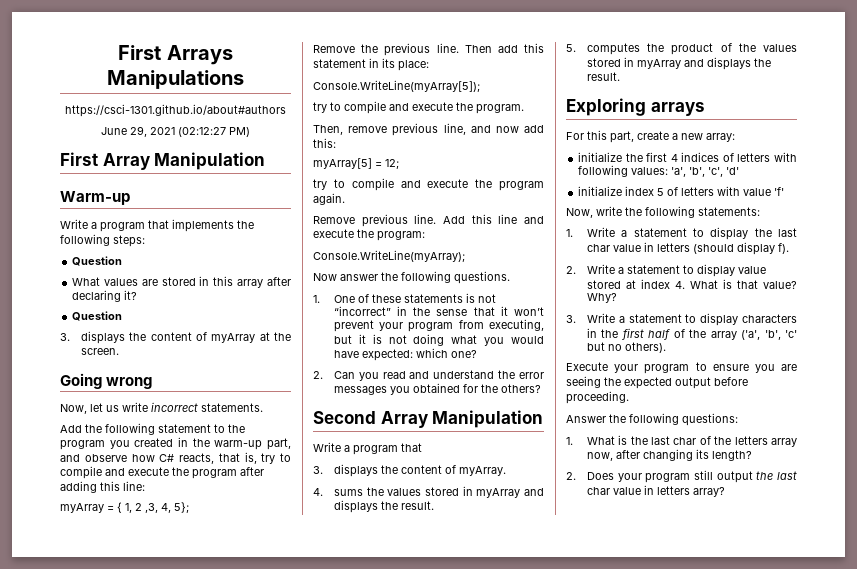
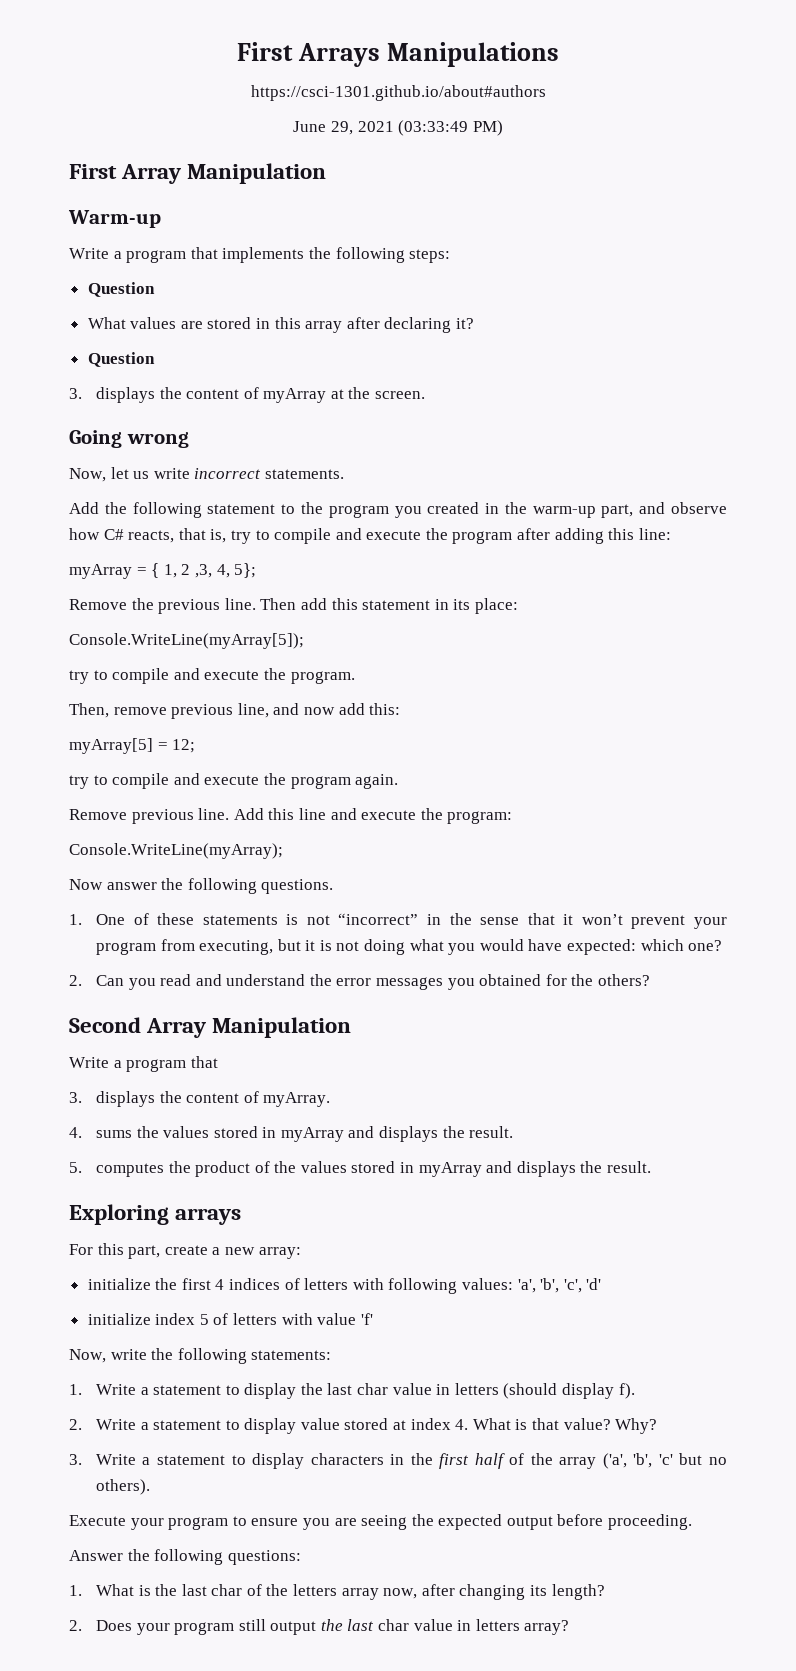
[178,127,226,137] (02:12:27 -> [398,120,469,136] (03:33:49

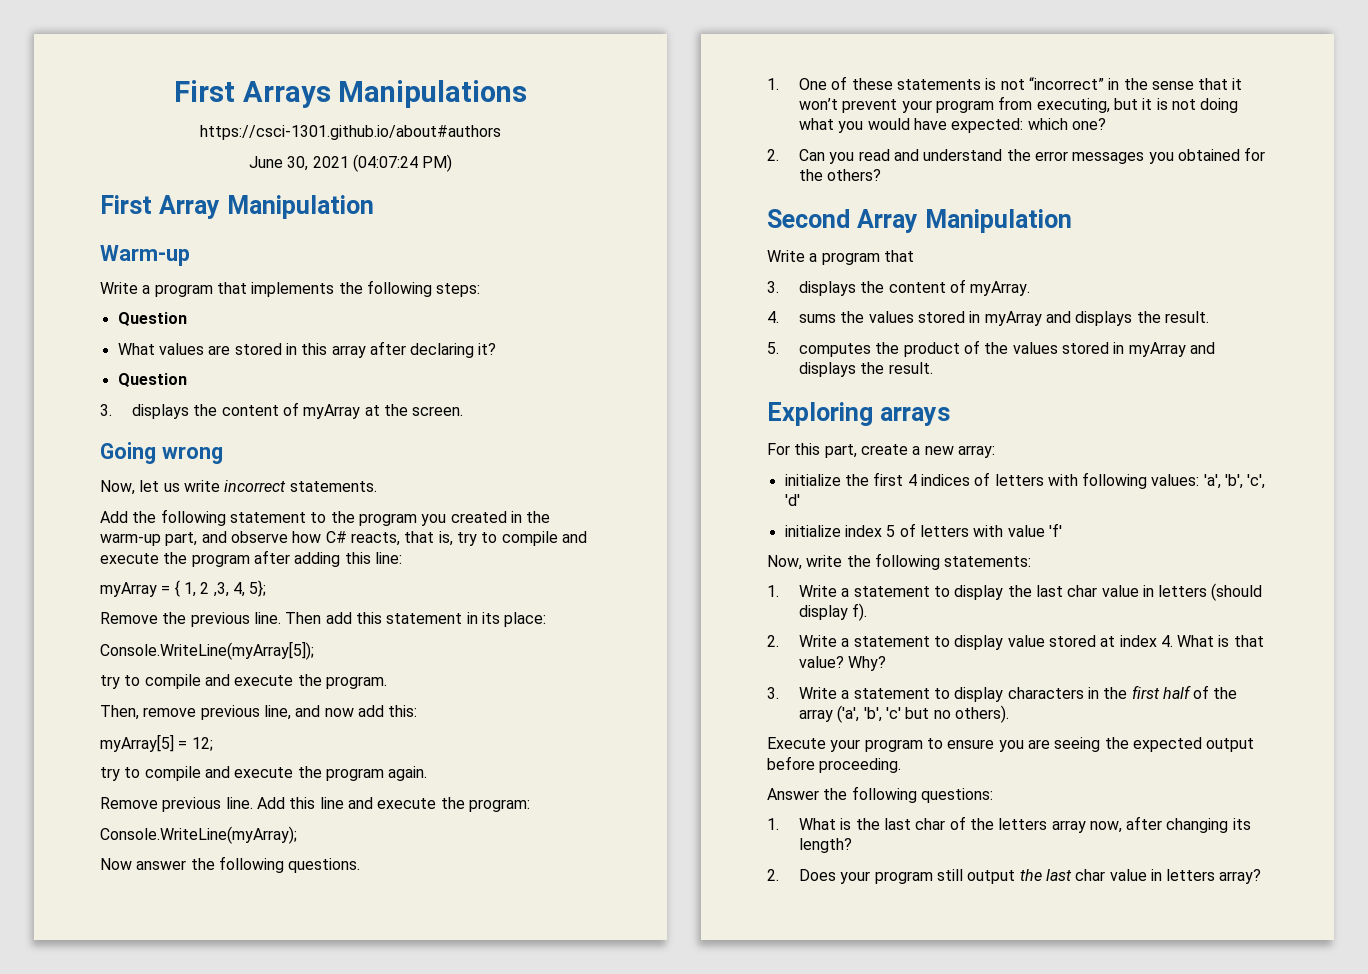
[330,120,469,136] 29, 2021 (03:33:49 -> [287,154,418,172] 30, 2021 (04:07:24

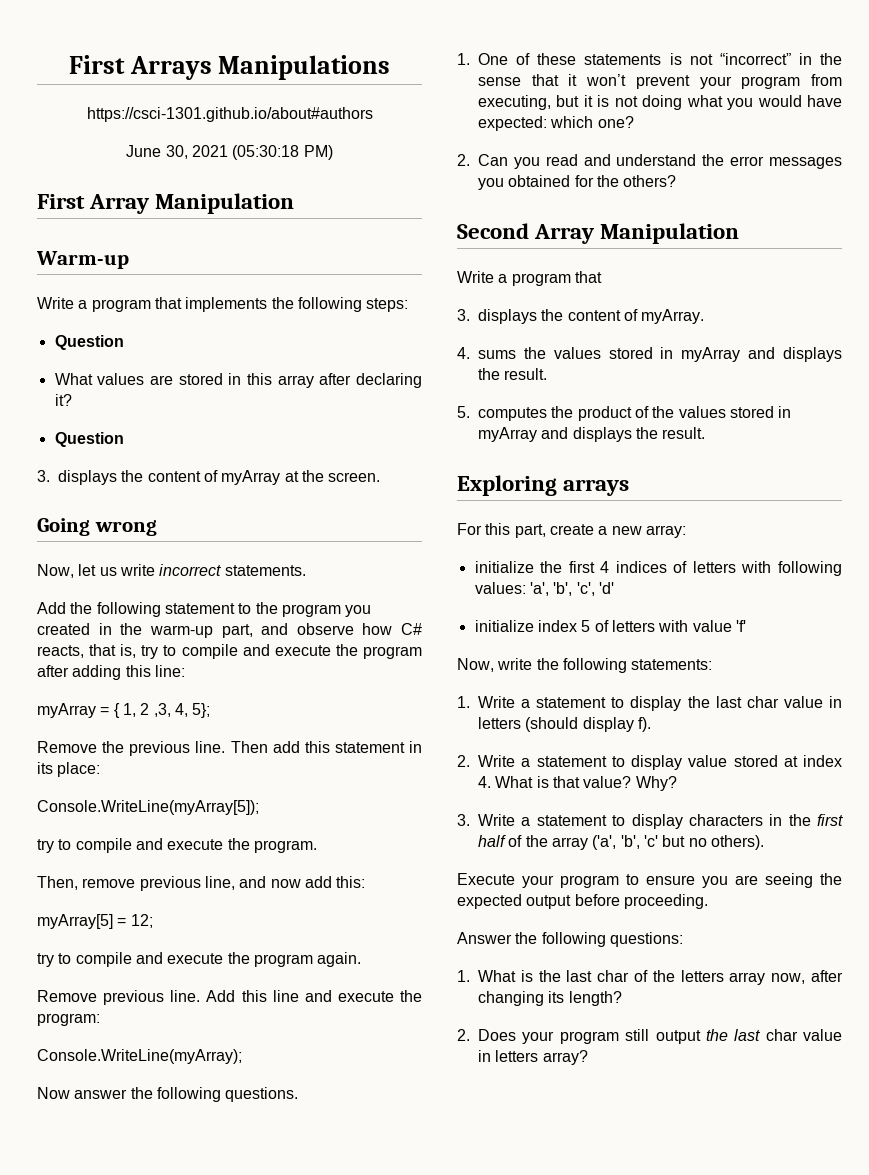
[352,154,418,172] (04:07:24 -> [232,145,300,160] (05:30:18

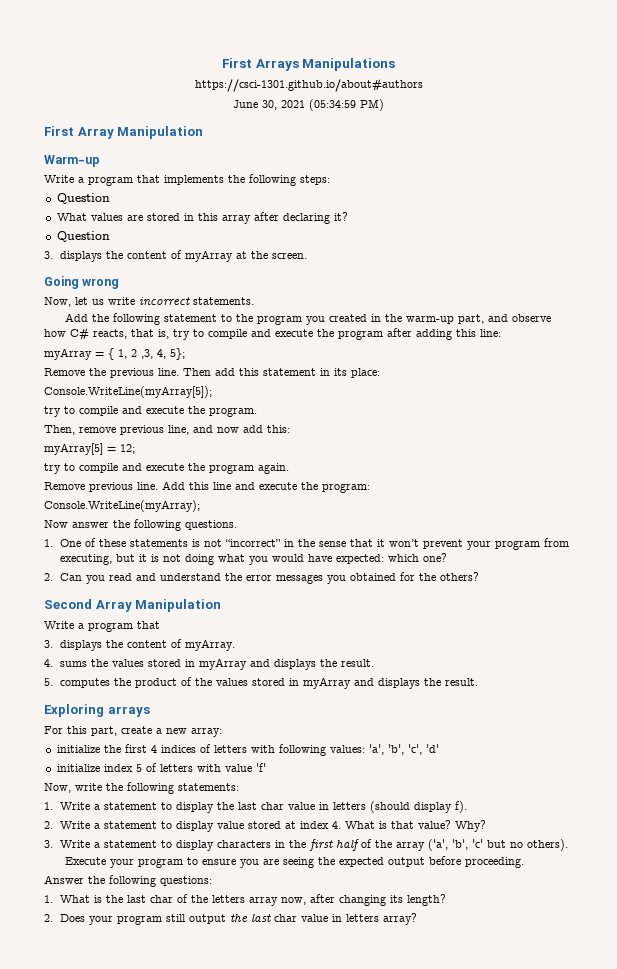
[232,145,300,160] (05:30:18 -> [309,99,356,111] (05:34:59

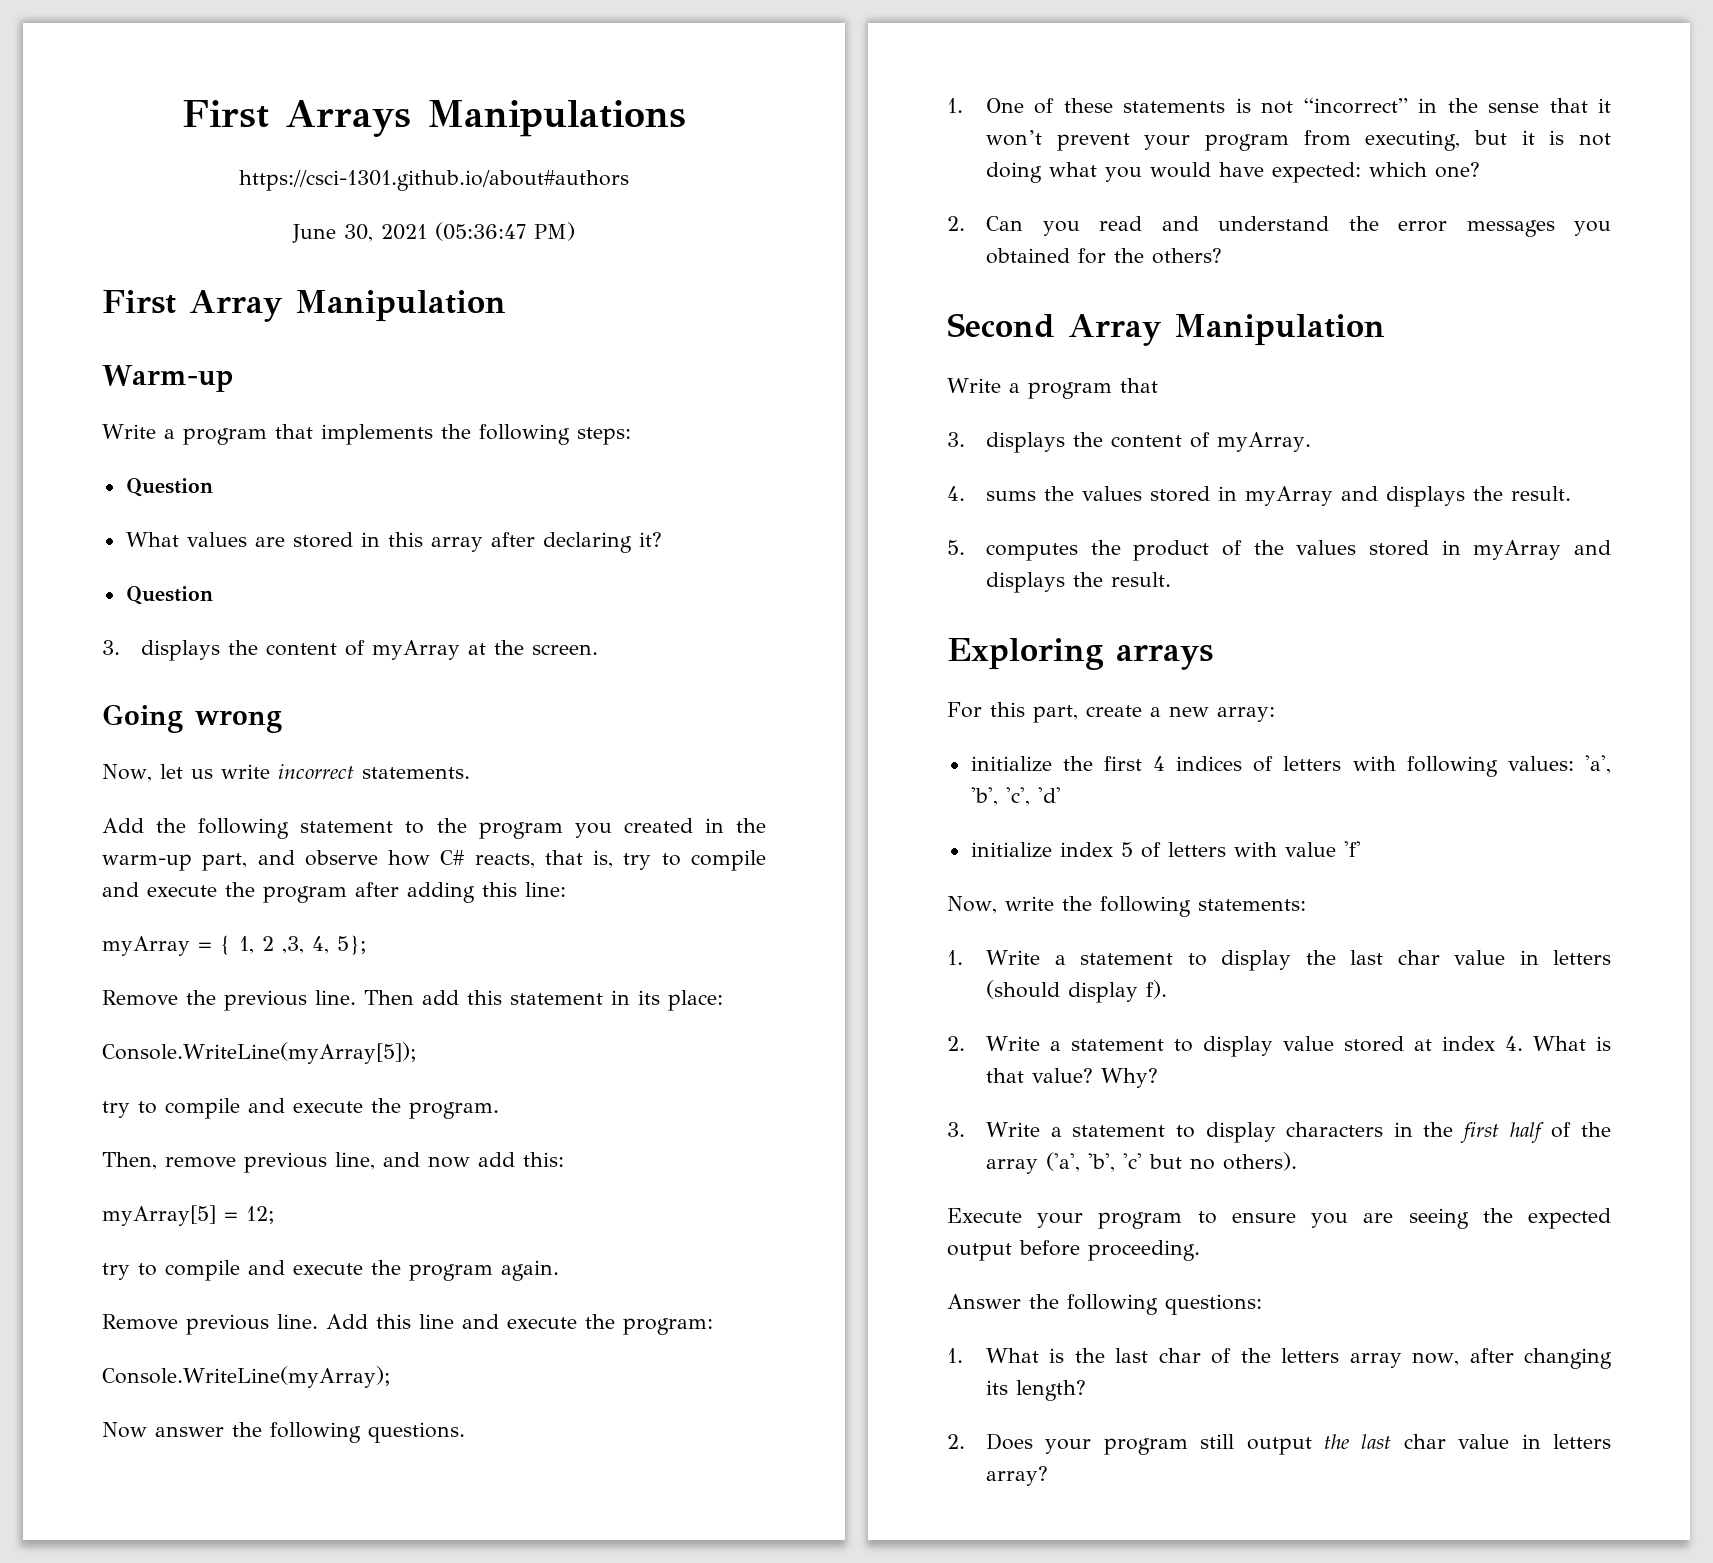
[309,99,356,111] (05:34:59 -> [435,222,526,241] (05:36:47

